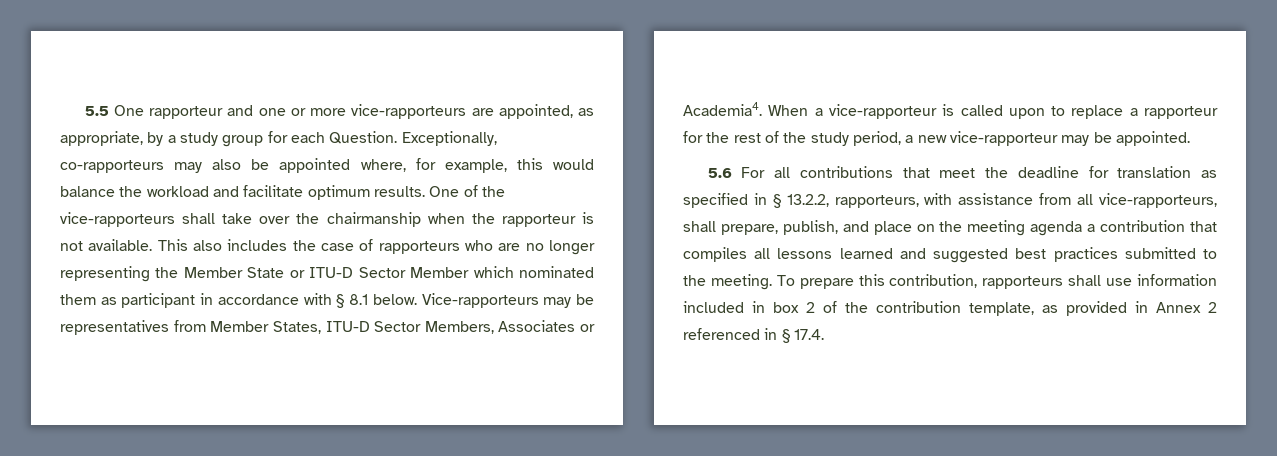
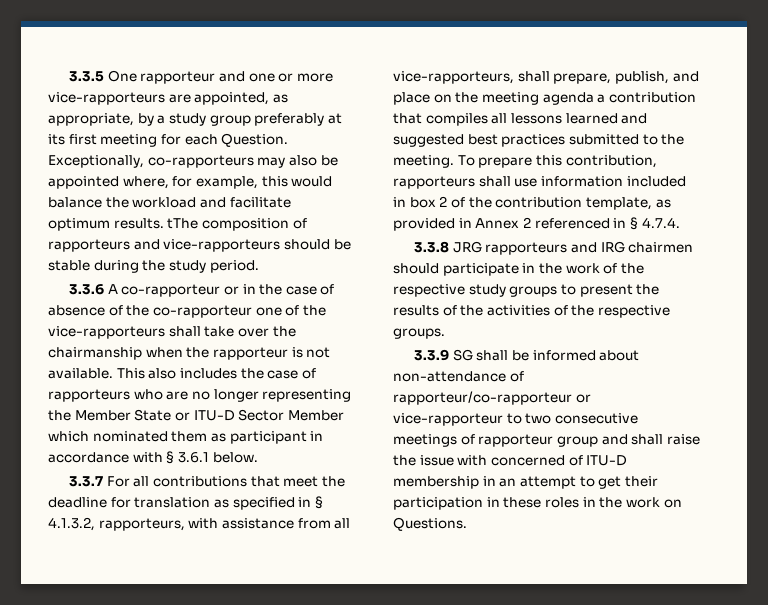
[84,106,109,116] 5.5 -> [68,71,104,82] 3.3.5
(264, 141) none -> [254,113,342,126] [48,134,158,147] preferably at its first meeting
[429,186,460,197] One -> [167,218,307,231] [48,239,351,252] [48,260,259,273] [68,284,335,297] [48,305,282,318] tThe composition of rapporteurs and vice-rapporteurs should be stable during the study period. // 3.3.6 A co-rapporteur or in the case of absence of the co-rapporteur one
[349,294,369,305] 8.1 -> [177,452,209,463] 3.6.1
[421,293,595,308] [60,320,595,335] [683,102,1218,119] [683,131,1190,146] [707,168,732,178] Vice-rapporteurs may be representatives from Member States, ITU-D Sector Members, Associates or Academia4. When a vice-rapporteur is called upon to replace a rapporteur for the rest of the study period, a new vice-rapporteur may be appointed. // 5.6 -> [68,476,103,487] // 3.3.7
[786,194,829,207] 13.2.2, -> [48,517,95,531] 4.1.3.2,
[793,329,824,340] 17.4. -> [641,217,680,228] [413,241,694,255] [393,263,644,276] [393,284,660,297] [393,305,670,318] [393,328,445,339] [413,349,640,361] [393,371,524,382] [393,391,591,405] [393,413,638,426] [393,434,700,447] [393,455,628,466] [393,476,658,489] [393,497,682,510] [393,517,467,531] 4.7.4. // 3.3.8 JRG rapporteurs and IRG chairmen should participate in the work of the respective study groups to present the results of the activities of the respective groups. // 3.3.9 SG shall be informed about non-attendance of rapporteur/co-rapporteur or vice-rapporteur to two consecutive meetings of rapporteur group and shall raise the issue with concerned of ITU-D membership in an attempt to get their participation in these roles in the work on Questions.

